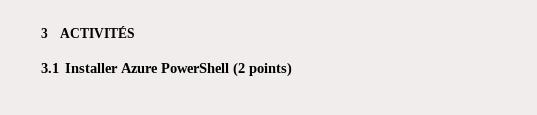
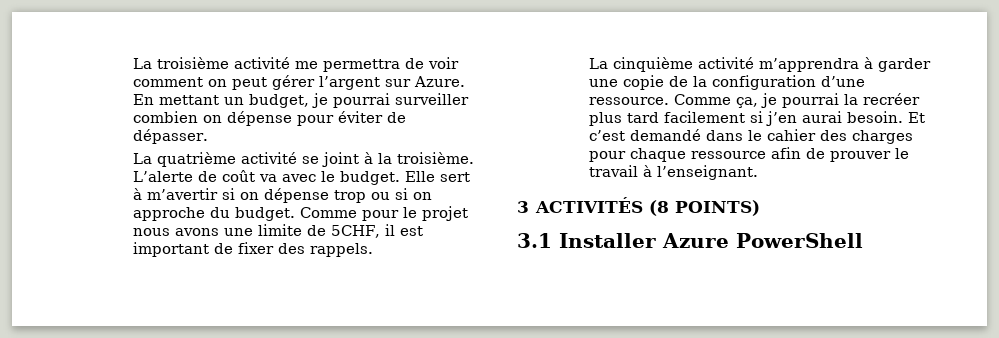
(41, 33) none -> [133,57,460,72] [133,75,466,90] [133,93,470,108] [133,111,407,126] [133,129,209,144] [133,152,475,167] [133,170,471,185] [133,188,433,203] [133,206,469,221] [133,224,424,238] [133,242,374,257] [589,57,932,72] [589,75,866,90] [589,93,921,108] [589,111,926,126] [589,129,914,144] [589,147,910,162] [589,165,759,180] La troisième activité me permettra de voir comment on peut gérer l’argent sur Azure. En mettant un budget, je pourrai surveiller combien on dépense pour éviter de dépasser. // La quatrième activité se joint à la troisième. L’alerte de coût va avec le budget. Elle sert à m’avertir si on dépense trop ou si on approche du budget. Comme pour le projet nous avons une limite de 5CHF, il est important de fixer des rappels. // La cinquième activité m’apprendra à garder une copie de la configuration d’une ressource. Comme ça, je pourrai la recréer plus tard facilement si j’en aurai besoin. Et c’est demandé dans le cahier des charges pour chaque ressource afin de prouver le travail à l’enseignant. //
(136, 32) none -> [649,200,761,216] (8 POINTS)
[233,62,293,77] (2 points) -> (864, 240) none

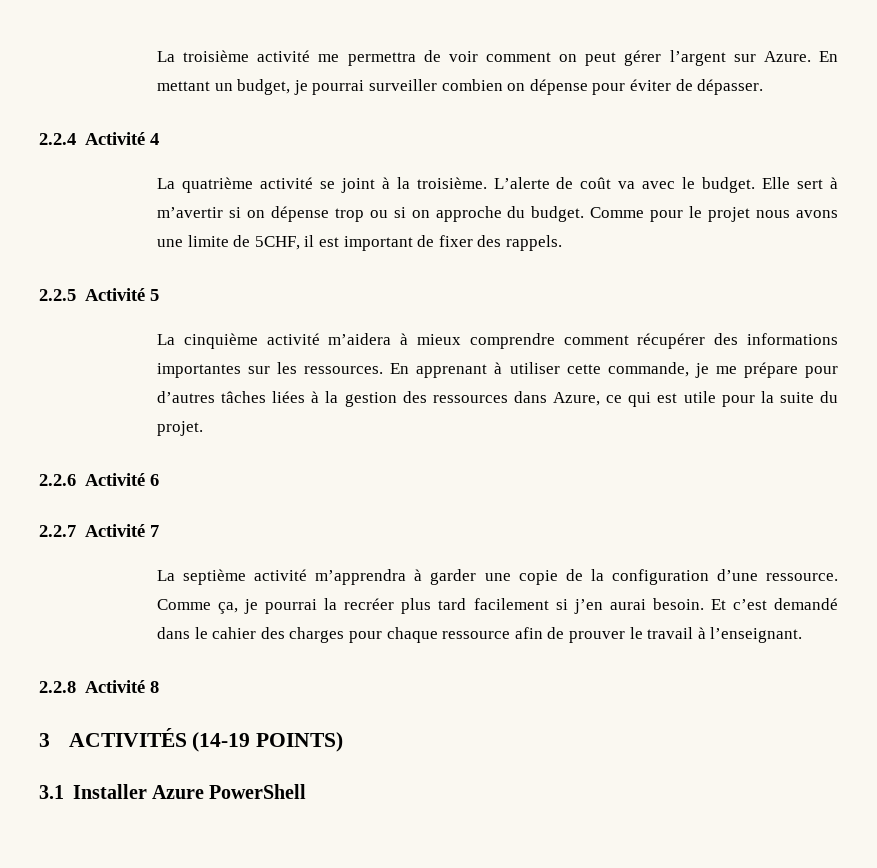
(209, 136) none -> [39,132,159,145] // 2.2.4 Activité 4
(374, 250) none -> [39,288,159,301] // 2.2.5 Activité 5
(755, 63) none -> [328,333,838,349] [157,362,839,378] [157,391,839,407] [157,421,204,436] [39,473,159,486] [39,524,159,537] [157,569,308,585] m’aidera à mieux comprendre comment récupérer des informations importantes sur les ressources. En apprenant à utiliser cette commande, je me prépare pour d’autres tâches liées à la gestion des ressources dans Azure, ce qui est utile pour la suite du projet. // 2.2.6 Activité 6 // 2.2.7 Activité 7 // La septième activité
[517,197,670,216] 3 ACTIVITÉS (8 -> [39,680,159,693] [39,728,251,752] 2.2.8 Activité 8 // 3 ACTIVITÉS (14-19

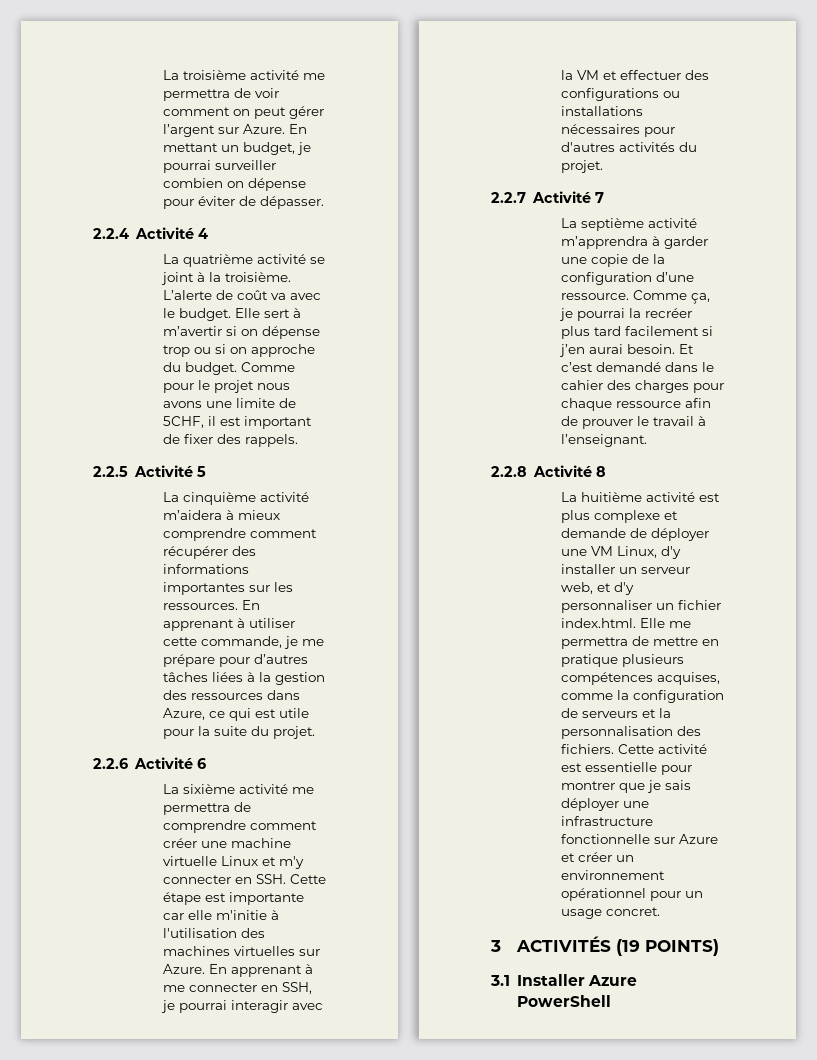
(159, 480) none -> [162,784,314,794] [162,802,251,815] [162,820,317,833] [162,838,291,848] [162,856,304,869] [162,874,326,884] [162,892,304,905] [162,910,279,920] [162,928,265,938] [162,946,320,956] [162,964,313,977] [162,982,312,994] [160,1000,323,1013] [560,70,709,80] [560,88,680,101] [560,106,643,116] [560,124,675,137] [560,142,697,152] [560,160,603,173] // La sixième activité me permettra de comprendre comment créer une machine virtuelle Linux et m'y connecter en SSH. Cette étape est importante car elle m'initie à l'utilisation des machines virtuelles sur Azure. En apprenant à me connecter en SSH, je pourrai interagir avec la VM et effectuer des configurations ou installations nécessaires pour d'autres activités du projet.
(159, 687) none -> [560,492,720,502] [560,510,678,523] [560,528,709,541] [560,546,681,559] [560,564,690,574] [560,582,634,595] [560,600,721,613] [560,618,691,628] [560,636,719,649] [560,654,684,667] [560,672,720,685] [560,690,724,703] [560,708,671,718] [560,726,701,739] [560,744,707,754] [560,762,692,775] [560,780,691,793] [560,798,649,811] [560,816,653,826] [560,834,718,844] [560,852,634,862] [560,870,665,880] [560,888,703,901] [560,907,660,919] // La huitième activité est plus complexe et demande de déployer une VM Linux, d'y installer un serveur web, et d'y personnaliser un fichier index.html. Elle me permettra de mettre en pratique plusieurs compétences acquises, comme la configuration de serveurs et la personnalisation des fichiers. Cette activité est essentielle pour montrer que je sais déployer une infrastructure fonctionnelle sur Azure et créer un environnement opérationnel pour un usage concret.
[192,732,251,752] (14-19 -> [615,939,640,956] (19

